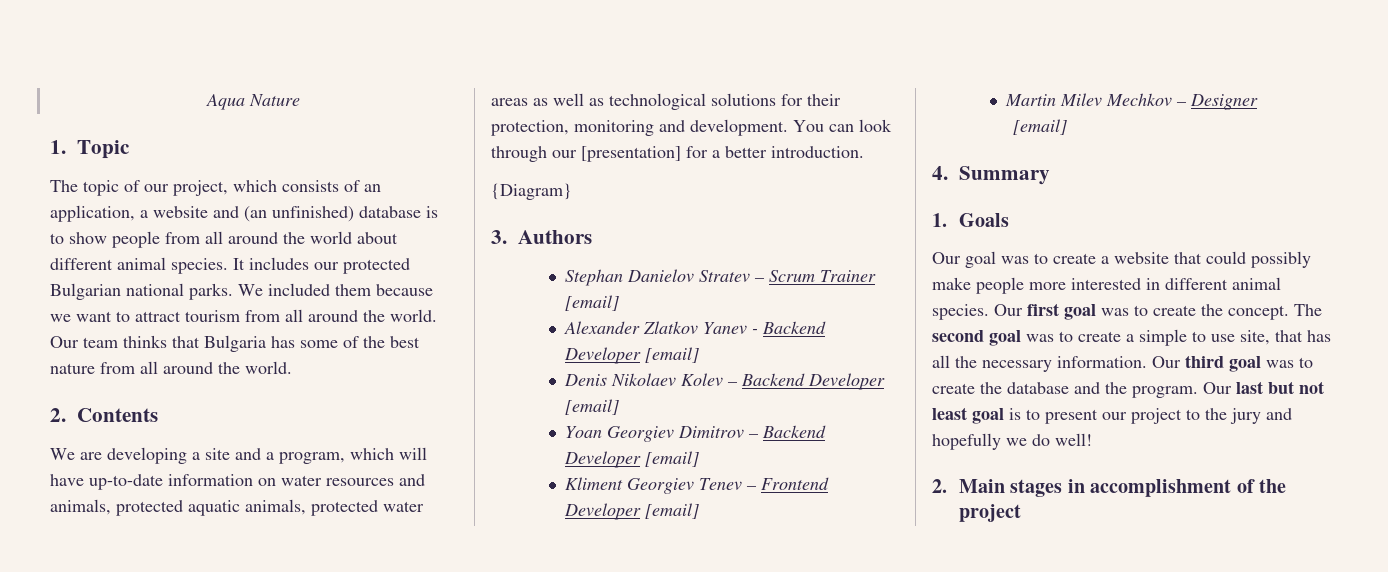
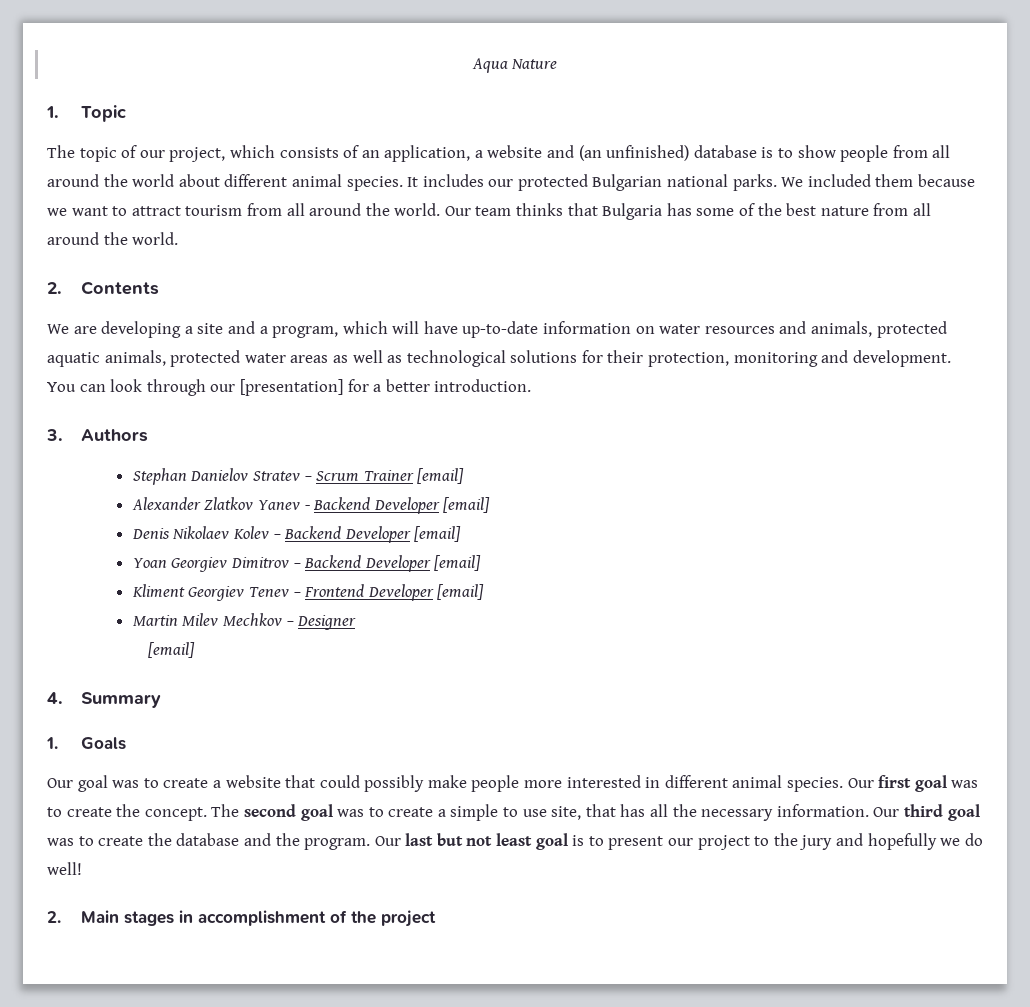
[491,183,572,200] // {Diagram} -> (532, 385) none

